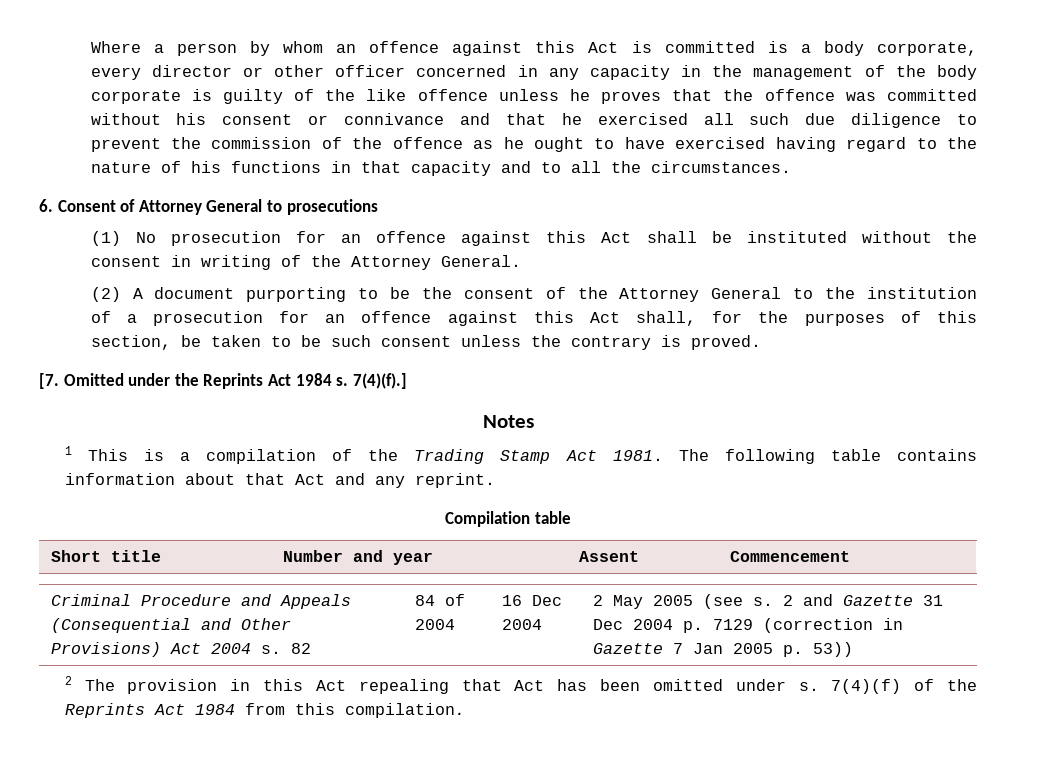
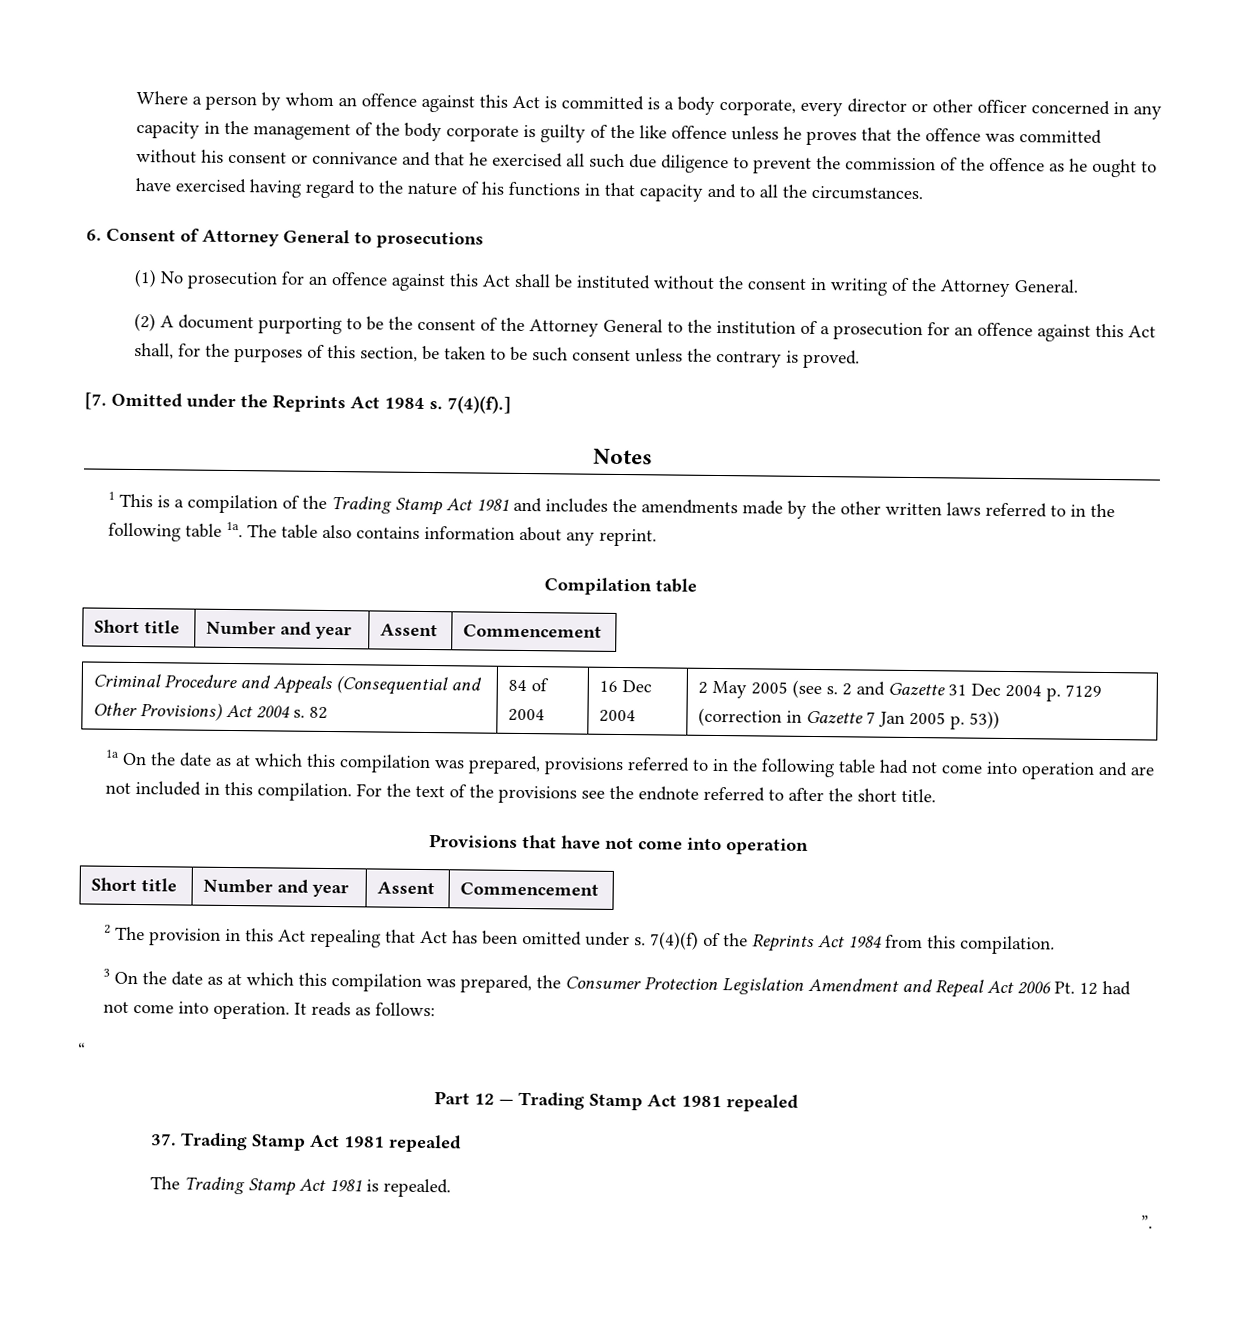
[612,449,977,464] [64,473,365,485] 1981. The following table contains information about that Act and -> [475,497,1115,519] [107,521,562,542] 1981 and includes the amendments made by the other written laws referred to in the following table 1a. The table also contains information about
(854, 649) none -> [105,749,1154,780] [104,781,936,804] [429,834,809,855] [91,877,178,892] [203,878,350,898] [377,881,436,895] [460,882,600,896] // 1a On the date as at which this compilation was prepared, provisions referred to in the following table had not come into operation and are not included in this compilation. For the text of the provisions see the endnote referred to after the short title. // Provisions that have not come into operation // Short title | Number and year | Assent | Commencement
(465, 710) none -> [102,968,1131,998] [102,1001,435,1020] [77,1042,86,1057] [433,1091,799,1112] [150,1132,462,1153] [149,1176,451,1198] [1141,1215,1153,1229] // 3 On the date as at which this compilation was prepared, the Consumer Protection Legislation Amendment and Repeal Act 2006 Pt. 12 had not come into operation. It reads as follows: // “ // Part 12 — Trading Stamp Act 1981 repealed // 37. Trading Stamp Act 1981 repealed // The Trading Stamp Act 1981 is repealed. // ”.

